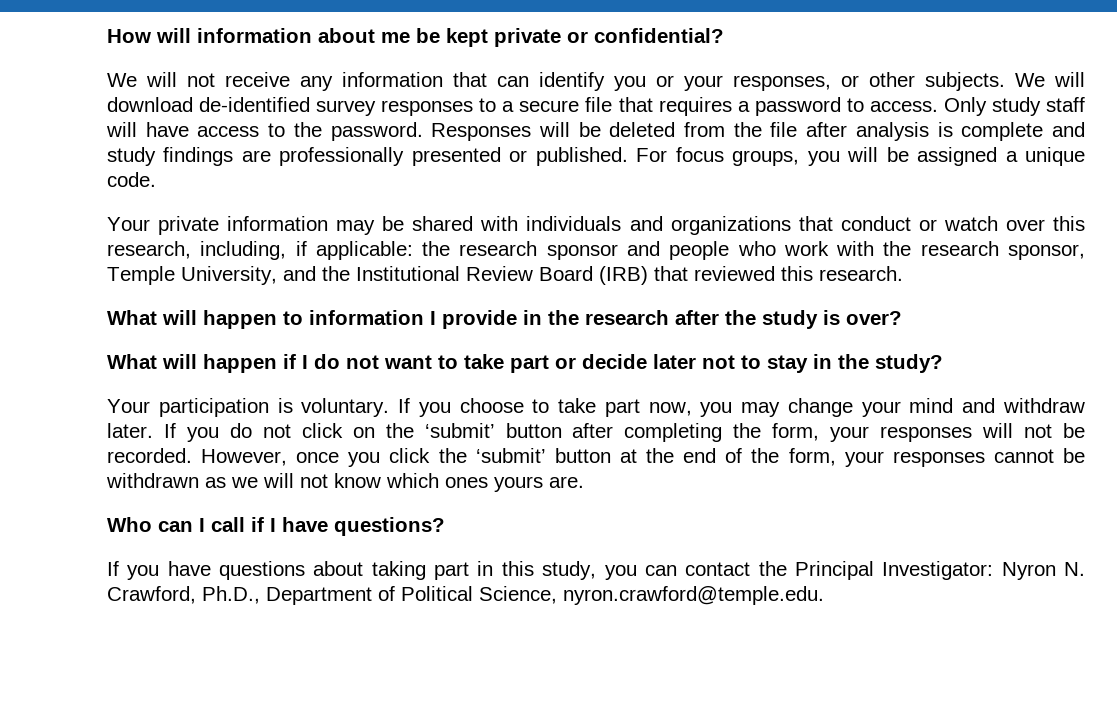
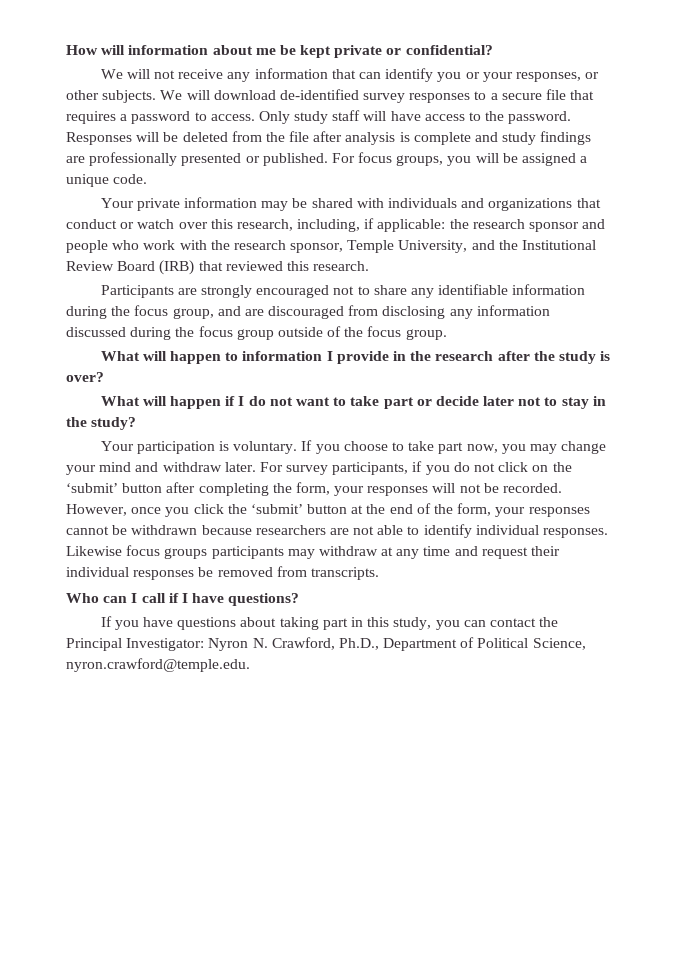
(903, 273) none -> [100,284,586,298] [66,305,550,319] [66,326,447,340] // Participants are strongly encouraged not to share any identifiable information during the focus group, and are discouraged from disclosing any information discussed during the focus group outside of the focus group.
[163,423,176,438] If -> [259,461,423,475] For survey participants, if
[205,473,584,492] as we will not know which ones yours are. -> [201,524,609,538] [66,545,561,559] [66,566,379,580] because researchers are not able to identify individual responses. Likewise focus groups participants may withdraw at any time and request their individual responses be removed from transcripts.

